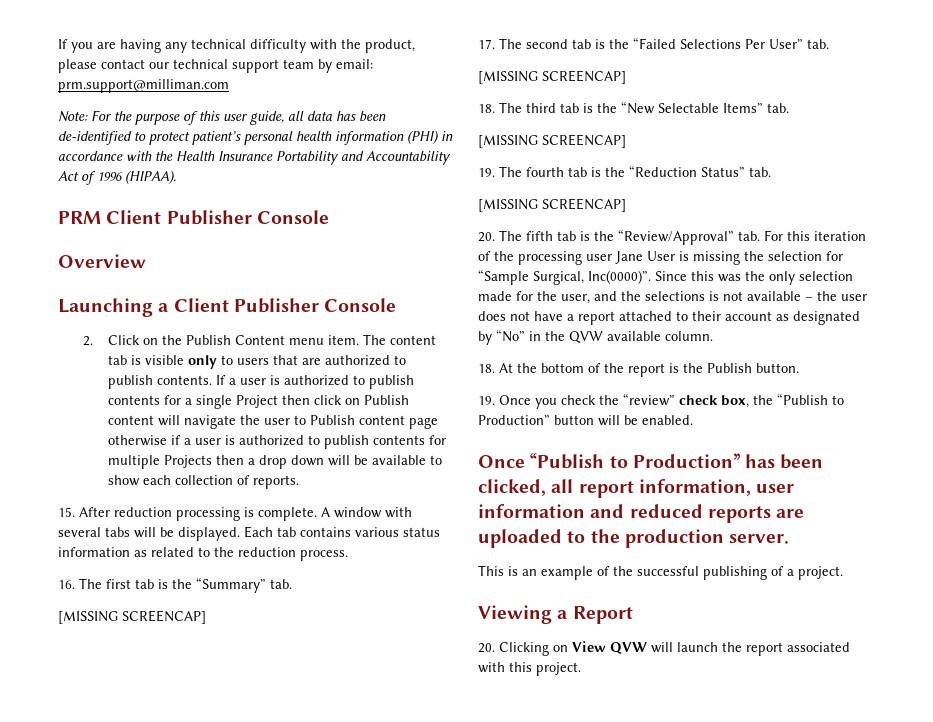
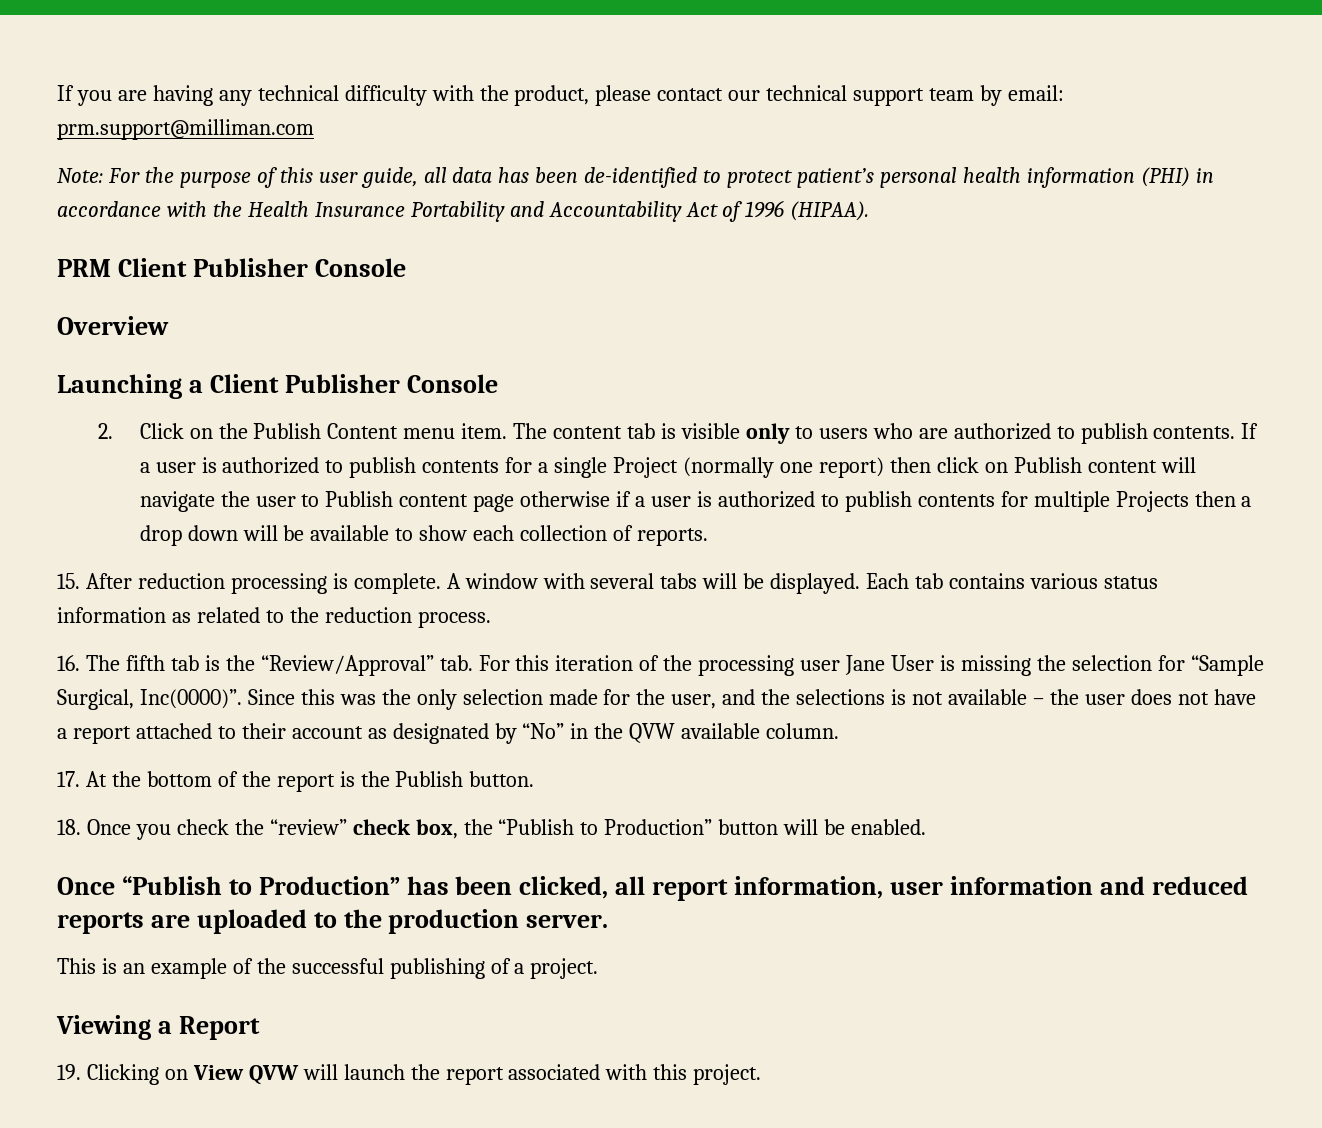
[273,355,299,365] that -> [872,423,913,439] who
(279, 401) none -> [682,457,884,478] (normally one report)
[106,577,292,593] [58,610,206,624] [478,37,829,49] [478,70,626,84] [478,101,789,114] [478,134,626,148] [478,165,771,177] [478,198,626,212] [478,230,522,242] first tab is the “Summary” tab. // [MISSING SCREENCAP] // 17. The second tab is the “Failed Selections Per User” tab. // [MISSING SCREENCAP] // 18. The third tab is the “New Selectable Items” tab. // [MISSING SCREENCAP] // 19. The fourth tab is the “Reduction Status” tab. // [MISSING SCREENCAP] // 20. The -> (120, 663) none
[478,364,495,373] 18. -> [57,771,80,787] 17.
[478,396,495,405] 19. -> [57,819,81,835] 18.
[478,643,495,653] 20. -> [57,1064,81,1080] 19.

